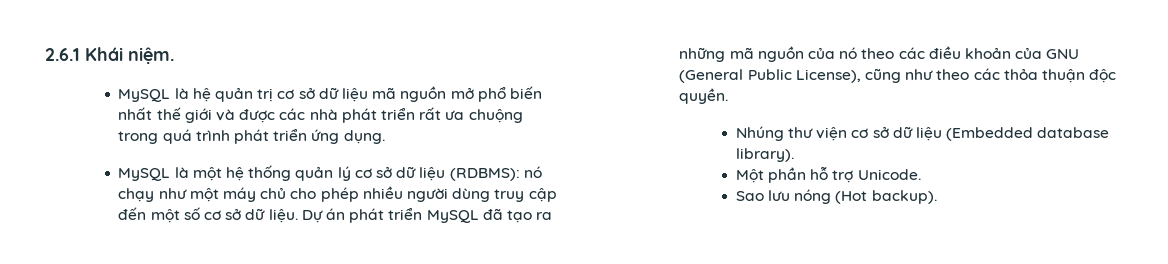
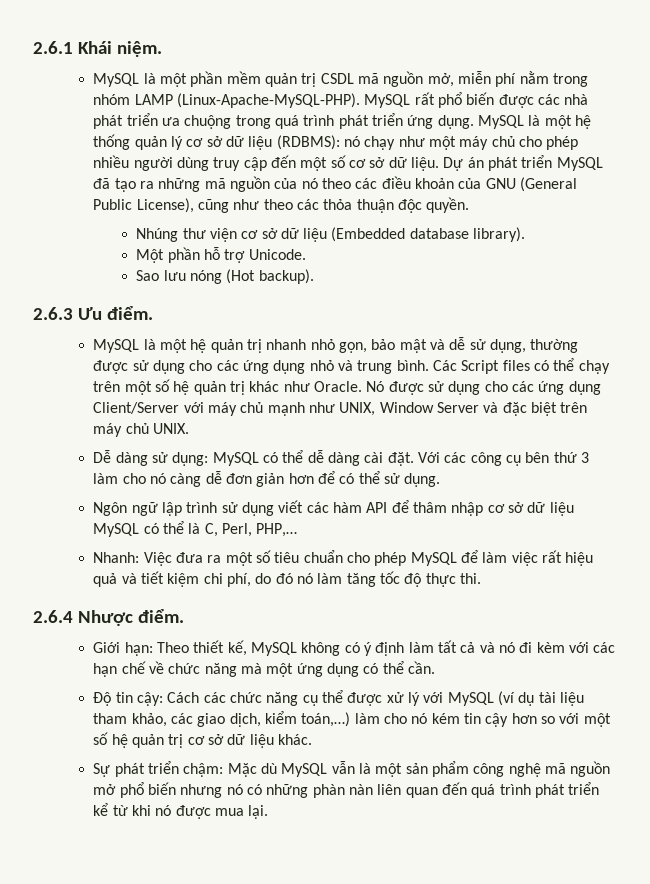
[192,86,542,102] [118,107,236,123] hệ quản trị cơ sở dữ liệu mã nguồn mở phổ biến nhất thế giới và -> [160,71,588,87] [93,92,495,108] một phần mềm quản trị CSDL mã nguồn mở, miễn phí nằm trong nhóm LAMP (Linux-Apache-MySQL-PHP). MySQL rất phổ biến
[419,107,442,120] rất -> (158, 119) none
(385, 137) // -> (474, 122) none
(937, 197) none -> [33,306,153,320] [93,337,579,353] [93,358,610,374] [93,379,601,395] [93,402,588,416] [93,423,190,437] [93,450,589,466] [93,471,441,487] [93,500,574,516] [93,521,298,537] [93,550,594,566] [93,571,481,587] [33,609,184,626] [93,640,616,656] [93,661,435,677] [93,690,584,706] [93,711,611,727] [93,732,312,748] [93,761,611,777] [93,782,600,798] [93,803,269,819] // 2.6.3 Ưu điểm. // MySQL là một hệ quản trị nhanh nhỏ gọn, bảo mật và dễ sử dụng, thường được sử dụng cho các ứng dụng nhỏ và trung bình. Các Script files có thể chạy trên một số hệ quản trị khác như Oracle. Nó được sử dụng cho các ứng dụng Client/Server với máy chủ mạnh như UNIX, Window Server và đặc biệt trên máy chủ UNIX. // Dễ dàng sử dụng: MySQL có thể dễ dàng cài đặt. Với các công cụ bên thứ 3 làm cho nó càng dễ đơn giản hơn để có thể sử dụng. // Ngôn ngữ lập trình sử dụng viết các hàm API để thâm nhập cơ sở dữ liệu MySQL có thể là C, Perl, PHP,… // Nhanh: Việc đưa ra một số tiêu chuẩn cho phép MySQL để làm việc rất hiệu quả và tiết kiệm chi phí, do đó nó làm tăng tốc độ thực thi. // 2.6.4 Nhược điểm. // Giới hạn: Theo thiết kế, MySQL không có ý định làm tất cả và nó đi kèm với các hạn chế về chức năng mà một ứng dụng có thể cần. // Độ tin cậy: Cách các chức năng cụ thể được xử lý với MySQL (ví dụ tài liệu tham khảo, các giao dịch, kiểm toán,…) làm cho nó kém tin cậy hơn so với một số hệ quản trị cơ sở dữ liệu khác. // Sự phát triển chậm: Mặc dù MySQL vẫn là một sản phẩm công nghệ mã nguồn mở phổ biến nhưng nó có những phàn nàn liên quan đến quá trình phát triển kể từ khi nó được mua lại.

